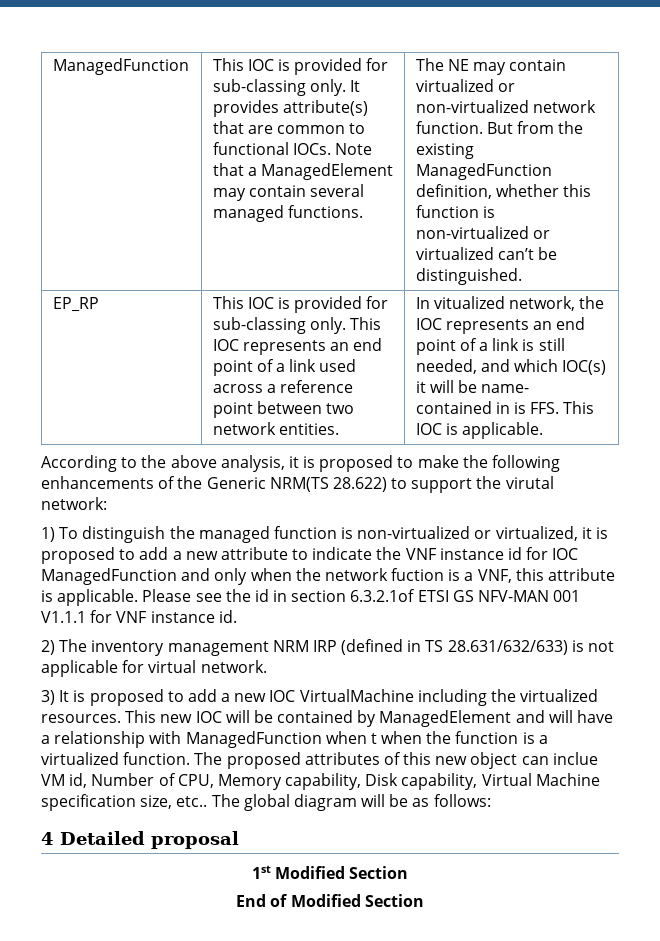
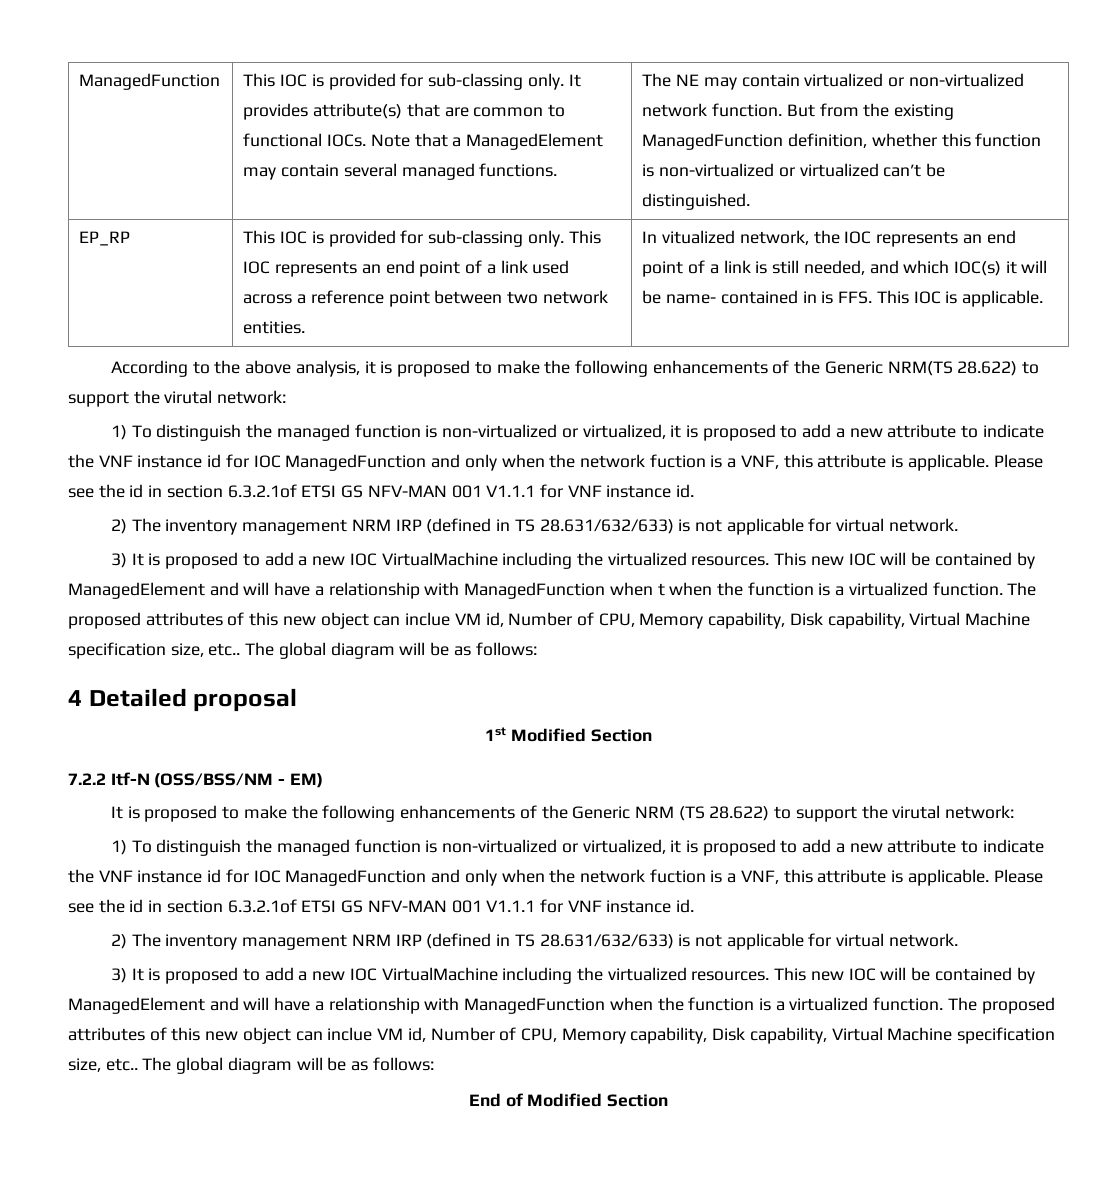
(409, 872) none -> [68,772,323,788] [110,805,1015,822] [110,839,1044,856] [68,869,1043,886] [68,899,695,913] [110,933,958,950] [110,967,1035,984] [68,997,1055,1014] [68,1027,1056,1044] [68,1057,434,1074] // 7.2.2 Itf-N (OSS/BSS/NM - EM) // It is proposed to make the following enhancements of the Generic NRM (TS 28.622) to support the virutal network: // 1) To distinguish the managed function is non-virtualized or virtualized, it is proposed to add a new attribute to indicate the VNF instance id for IOC ManagedFunction and only when the network fuction is a VNF, this attribute is applicable. Please see the id in section 6.3.2.1of ETSI GS NFV-MAN 001 V1.1.1 for VNF instance id. // 2) The inventory management NRM IRP (defined in TS 28.631/632/633) is not applicable for virtual network. // 3) It is proposed to add a new IOC VirtualMachine including the virtualized resources. This new IOC will be contained by ManagedElement and will have a relationship with ManagedFunction when the function is a virtualized function. The proposed attributes of this new object can inclue VM id, Number of CPU, Memory capability, Disk capability, Virtual Machine specification size, etc.. The global diagram will be as follows:

